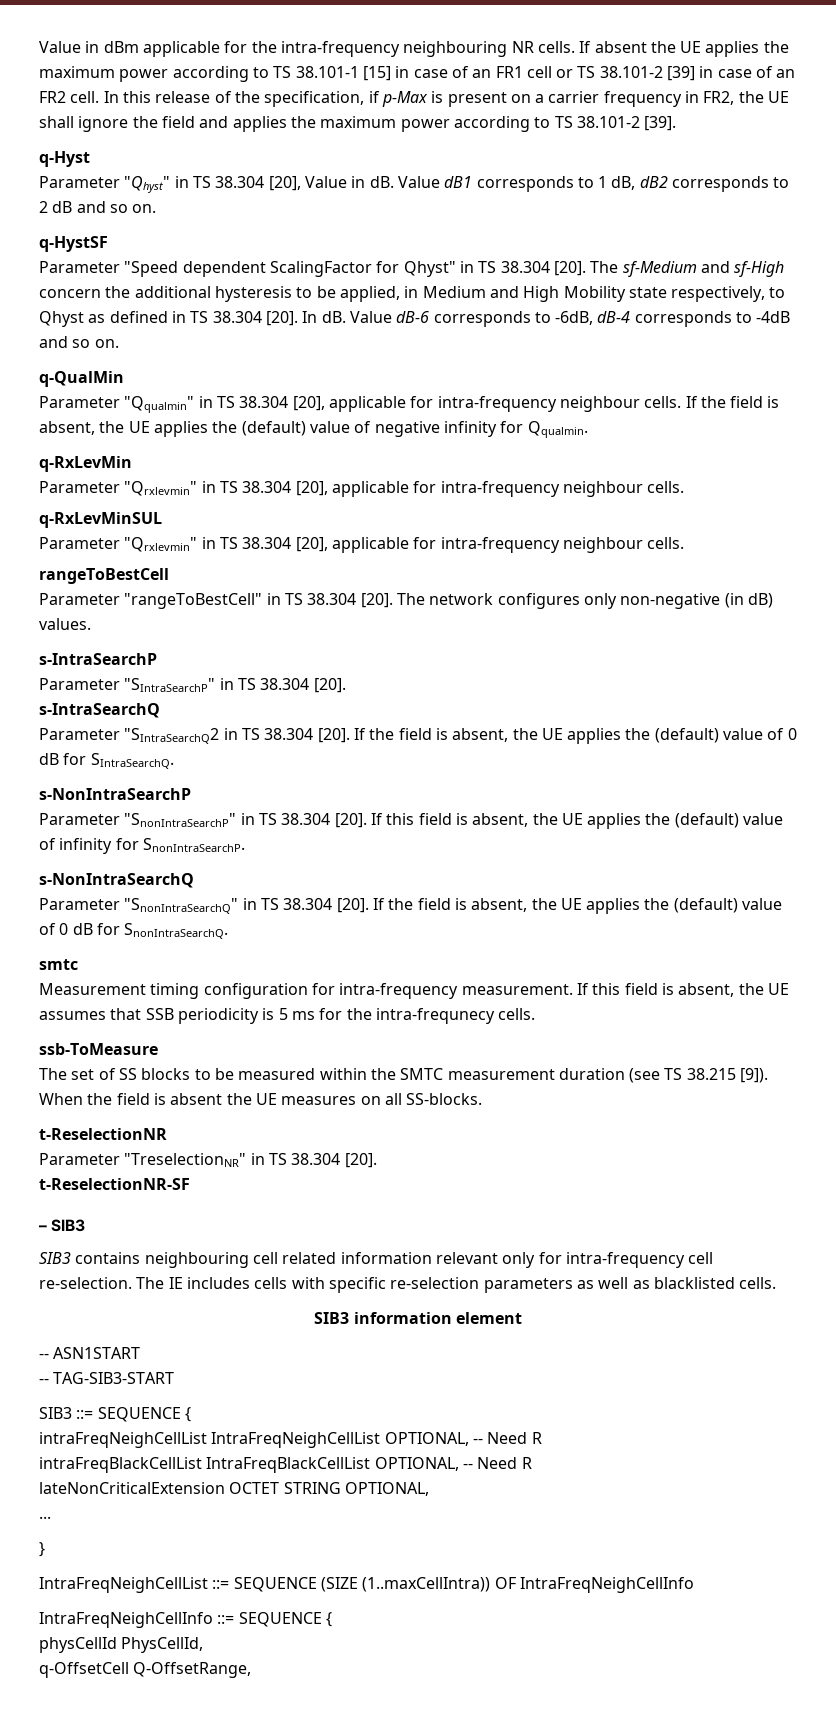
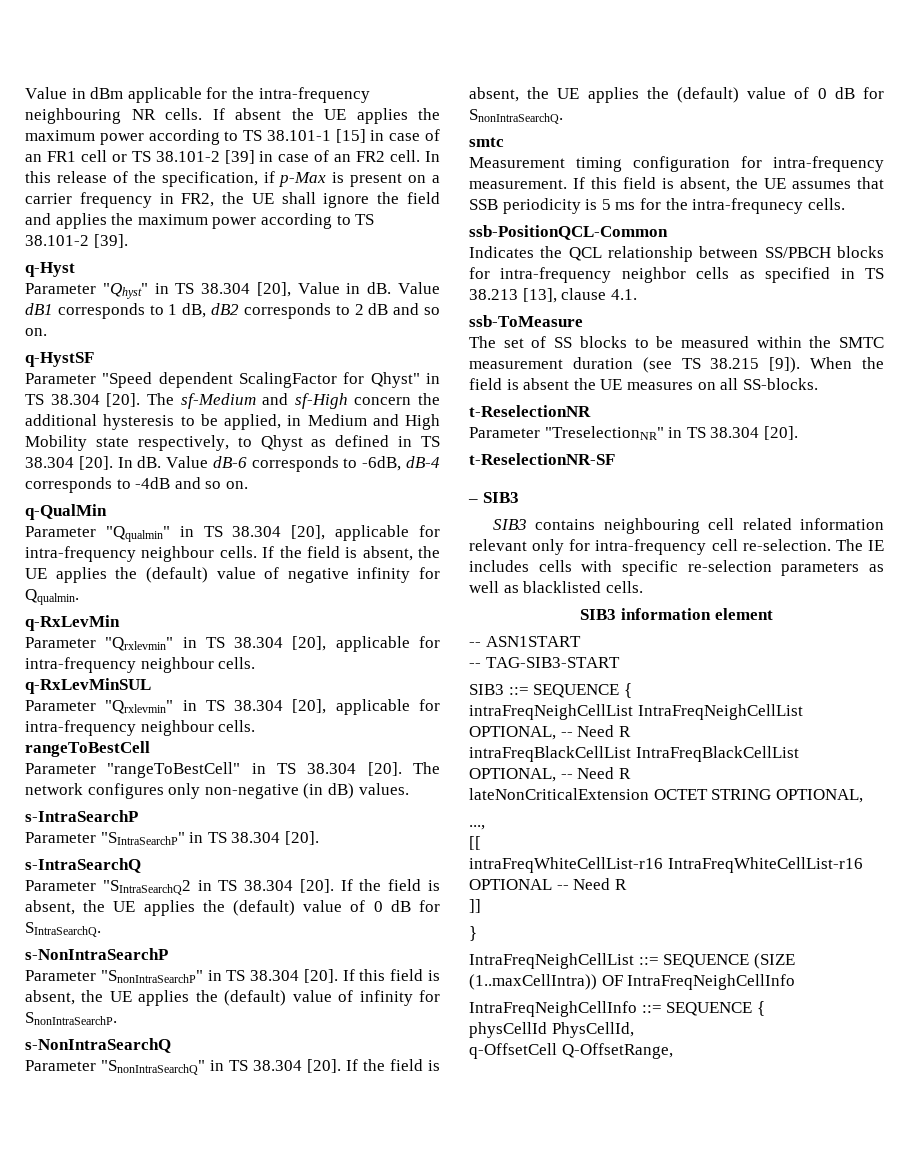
(536, 1014) none -> [469,225,668,240] [469,246,884,262] [469,267,884,283] [469,288,637,303] // ssb-PositionQCL-Common // Indicates the QCL relationship between SS/PBCH blocks for intra-frequency neighbor cells as specified in TS 38.213 [13], clause 4.1.
[39,1516,51,1519] ... -> [469,825,485,830] [469,836,481,850] [469,857,863,873] [469,878,627,890] [469,899,481,913] ..., // [[ // intraFreqWhiteCellList-r16 IntraFreqWhiteCellList-r16 OPTIONAL -- Need R // ]]

